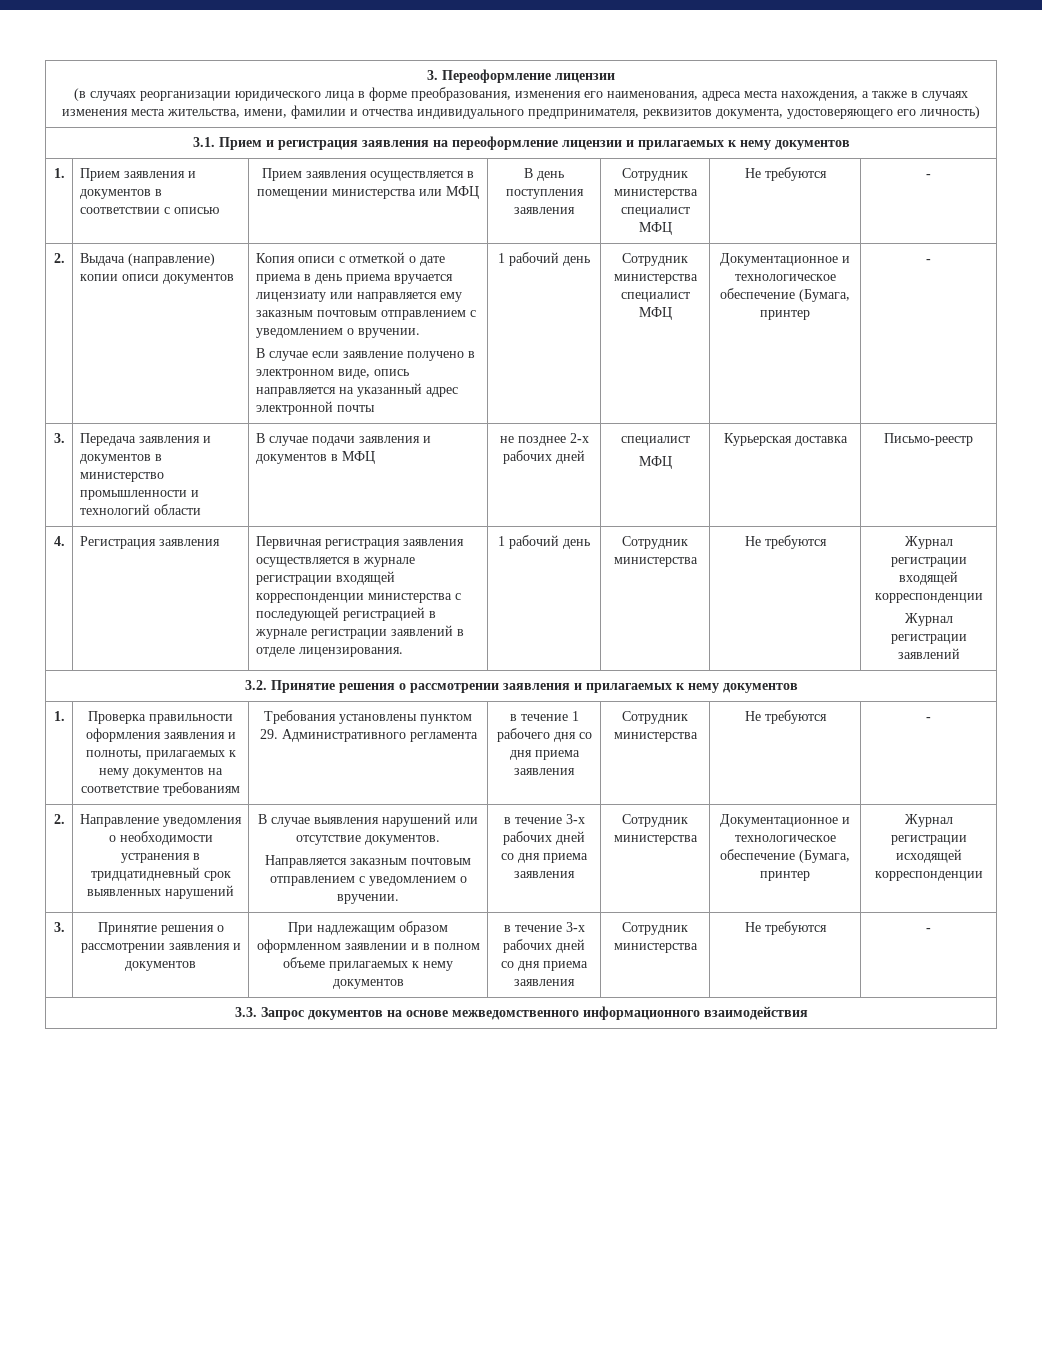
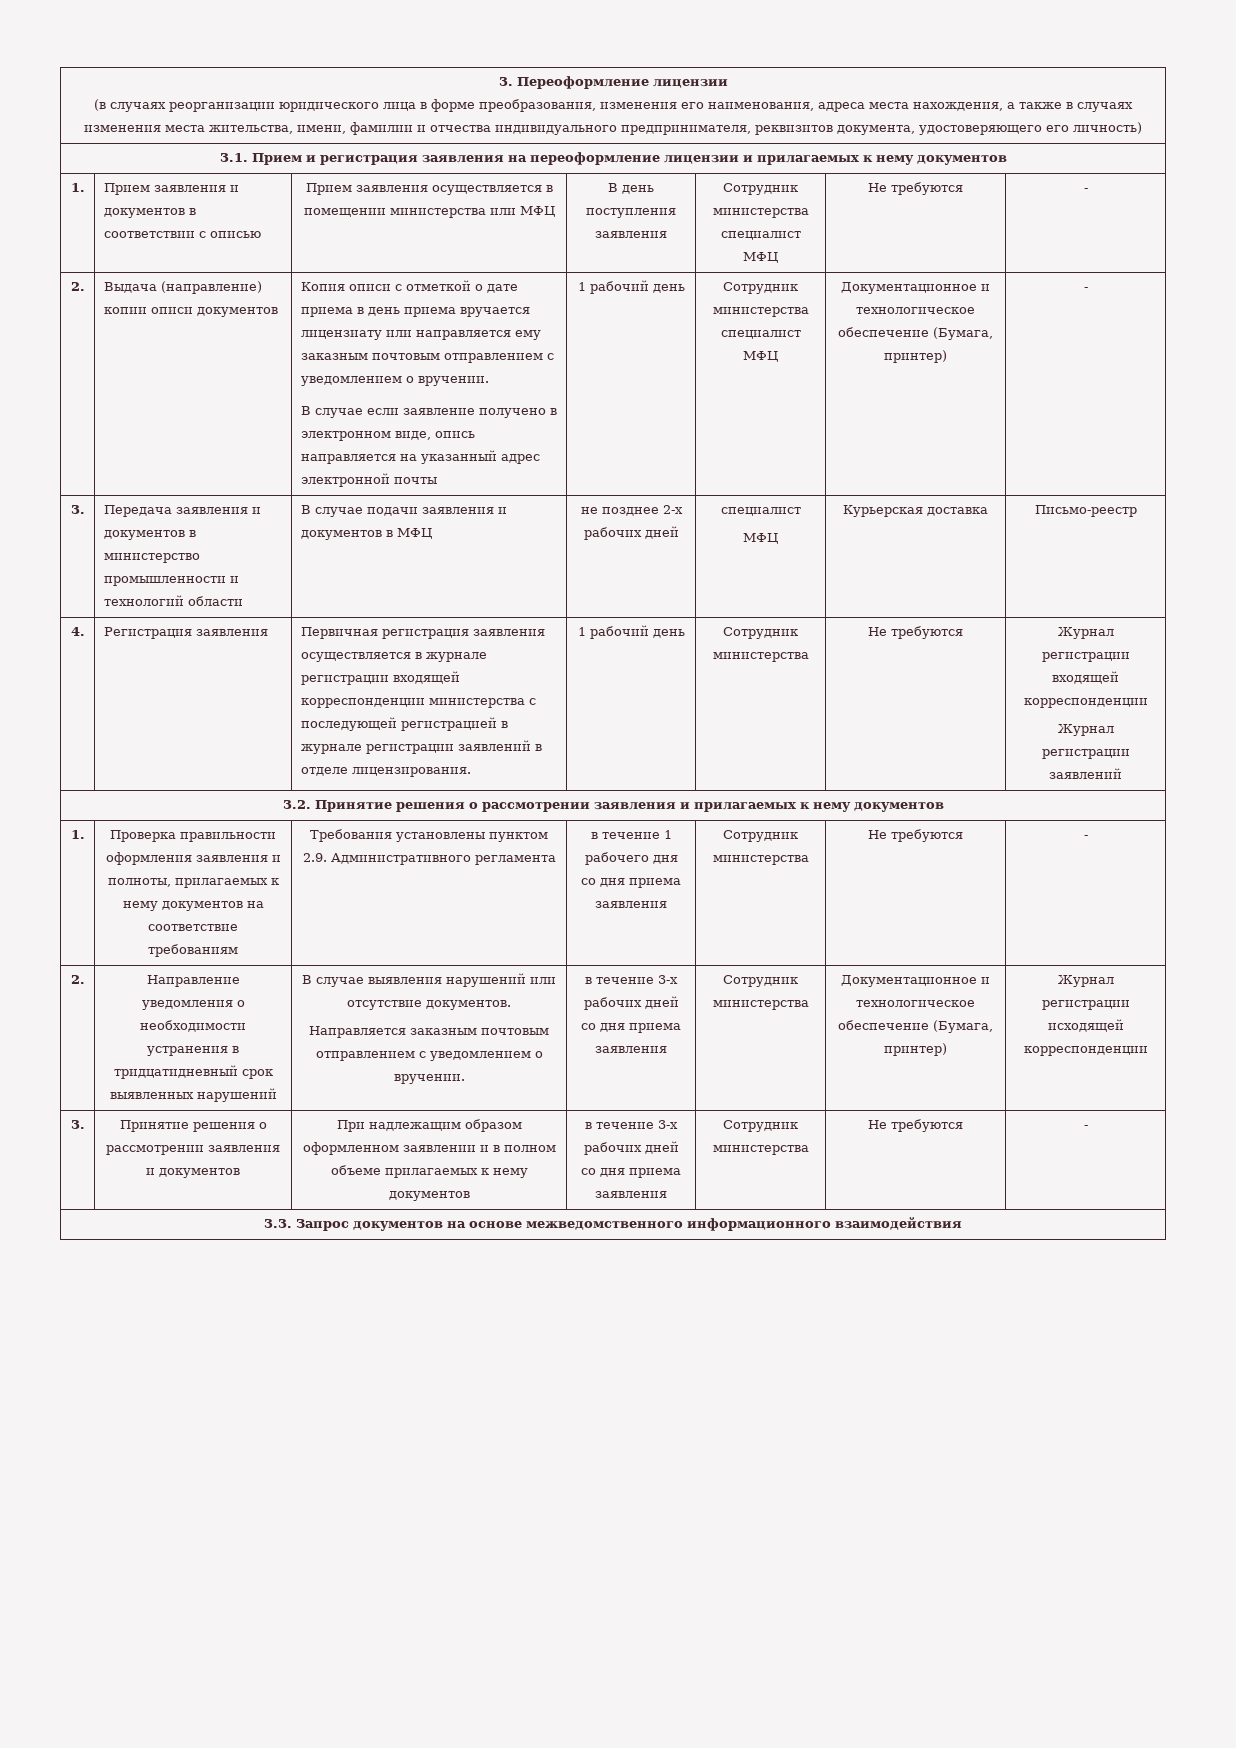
[759,310,810,320] принтер -> [884,350,947,363] принтер)
[259,729,278,739] 29. -> [302,853,327,862] 2.9.
[759,871,810,881] принтер -> [884,1043,947,1056] принтер)

